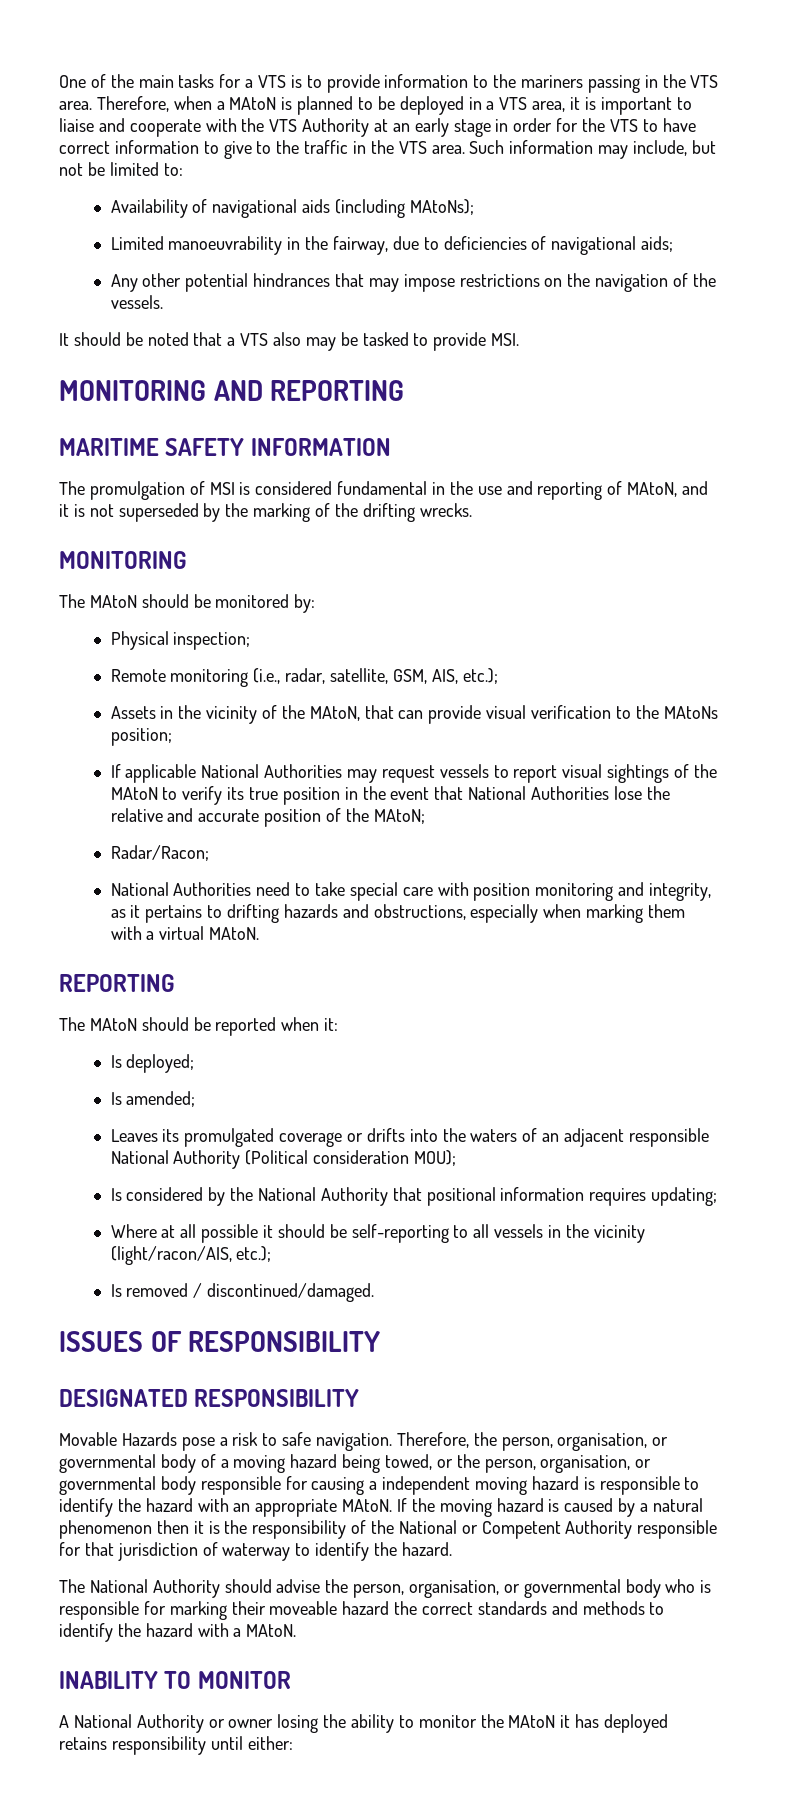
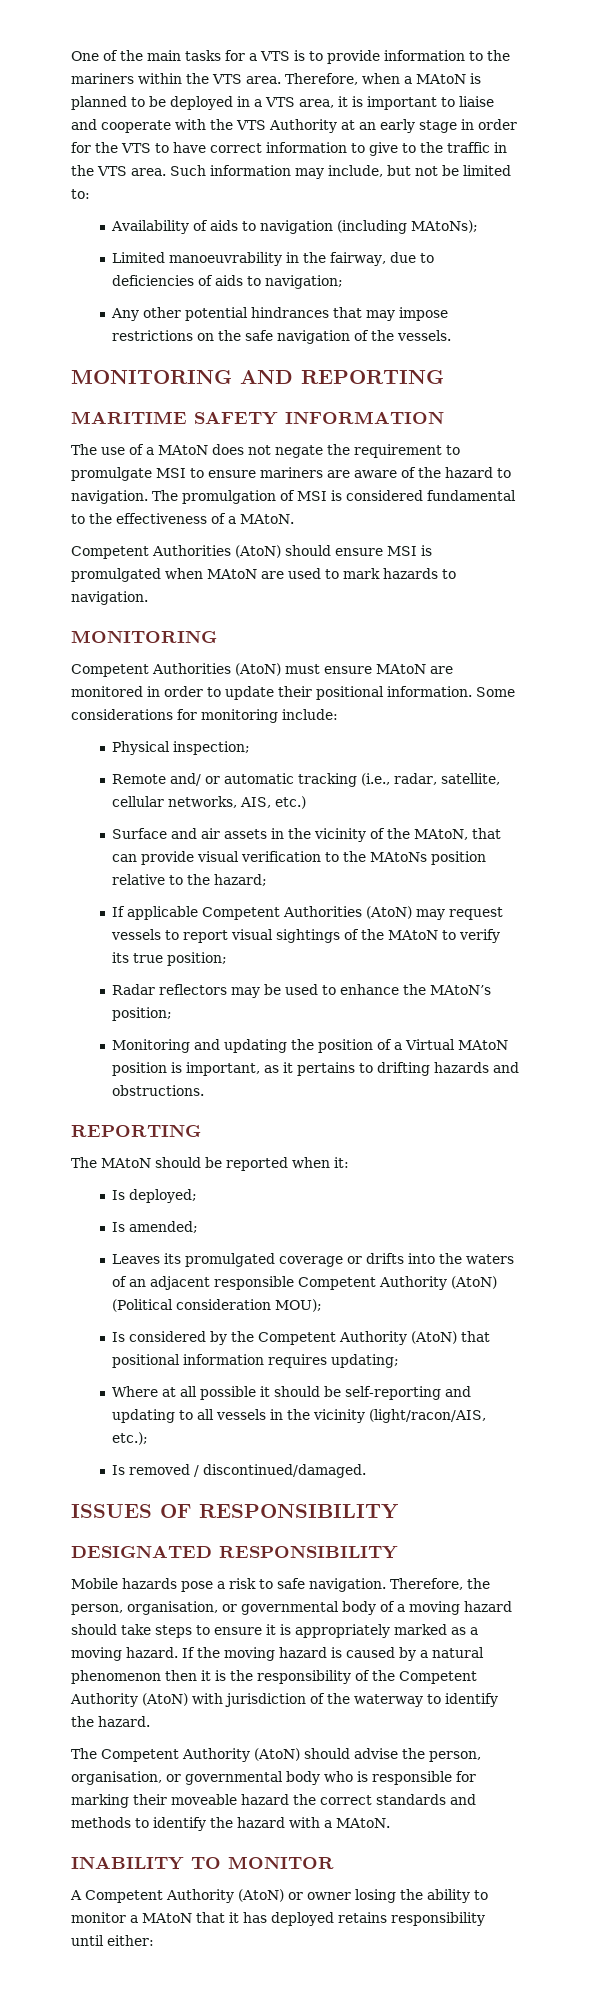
[587,75,658,93] passing in -> [138,73,182,84] within
[212,199,331,218] navigational aids -> [209,220,333,234] aids to navigation
[551,236,674,255] navigational aids; -> [214,275,343,289] aids to navigation;
(591, 280) none -> [244,330,273,341] safe
[59,332,520,351] // It should be noted that a VTS also may be tasked to provide MSI. -> (451, 335) none
(85, 488) none -> [101,444,460,458] [71,467,511,481] [71,490,178,504] use of a MAtoN does not negate the requirement to promulgate MSI to ensure mariners are aware of the hazard to navigation. The
[432,481,709,500] [59,503,472,522] [59,551,187,569] [59,594,316,613] [110,631,251,650] [110,668,498,687] [110,706,156,719] in the use and reporting of MAtoN, and it is not superseded by the marking of the drifting wrecks. // MONITORING // The MAtoN should be monitored by: // Physical inspection; // Remote monitoring (i.e., radar, satellite, GSM, AIS, etc.); // Assets -> [71,513,294,524] [71,545,432,559] [71,568,456,582] [71,591,148,605] [71,630,217,643] [71,663,453,677] [71,686,515,700] [71,709,338,723] [111,741,250,755] [111,773,500,787] [111,796,306,809] [111,828,267,839] to the effectiveness of a MAtoN. // Competent Authorities (AtoN) should ensure MSI is promulgated when MAtoN are used to mark hazards to navigation. // MONITORING // Competent Authorities (AtoN) must ensure MAtoN are monitored in order to update their positional information. Some considerations for monitoring include: // Physical inspection; // Remote and/ or automatic tracking (i.e., radar, satellite, cellular networks, AIS, etc.) // Surface and air assets
[110,728,172,746] position; -> [430,851,486,865] [111,874,267,886] position relative to the hazard;
[201,764,343,778] National Authorities -> [201,906,412,920] Competent Authorities (AtoN)
[282,786,670,805] [110,808,425,827] [110,845,209,861] [110,882,712,901] position in the event that National Authorities lose the relative and accurate position of the MAtoN; // Radar/Racon; // National Authorities need to take special care with position monitoring and integrity, -> [166,952,227,966] [111,984,491,998] [111,1007,172,1021] [111,1039,508,1053] [111,1062,260,1076] position; // Radar reflectors may be used to enhance the MAtoN’s position; // Monitoring and updating the position of a Virtual MAtoN position is important,
[373,904,686,923] [110,926,260,940] obstructions, especially when marking them with a virtual MAtoN. -> [111,1085,204,1096] obstructions.
[110,1150,241,1169] National Authority -> [297,1276,497,1290] Competent Authority (AtoN)
[258,1187,388,1206] National Authority -> [257,1331,457,1345] Competent Authority (AtoN)
(449, 1233) none -> [444,1386,471,1397] [111,1409,175,1423] and updating
[59,1432,177,1446] Movable Hazards -> [71,1578,177,1589] Mobile hazards
[342,1454,652,1473] [59,1476,700,1495] [59,1498,393,1517] being towed, or the person, organisation, or governmental body responsible for causing a independent moving hazard is responsible to identify the hazard with an appropriate MAtoN. -> [71,1624,478,1638] [71,1647,178,1661] should take steps to ensure it is appropriately marked as a moving hazard.
[398,1520,718,1539] [59,1542,114,1556] National or Competent Authority responsible for that -> [399,1671,477,1684] [70,1693,223,1707] Competent Authority (AtoN) with
(218, 1549) none -> [327,1693,350,1704] the
[89,1579,220,1598] National Authority -> [101,1748,300,1762] Competent Authority (AtoN)
[73,1714,204,1733] National Authority -> [85,1889,284,1903] Competent Authority (AtoN)
[480,1714,556,1728] the MAtoN -> [130,1912,225,1923] a MAtoN that

